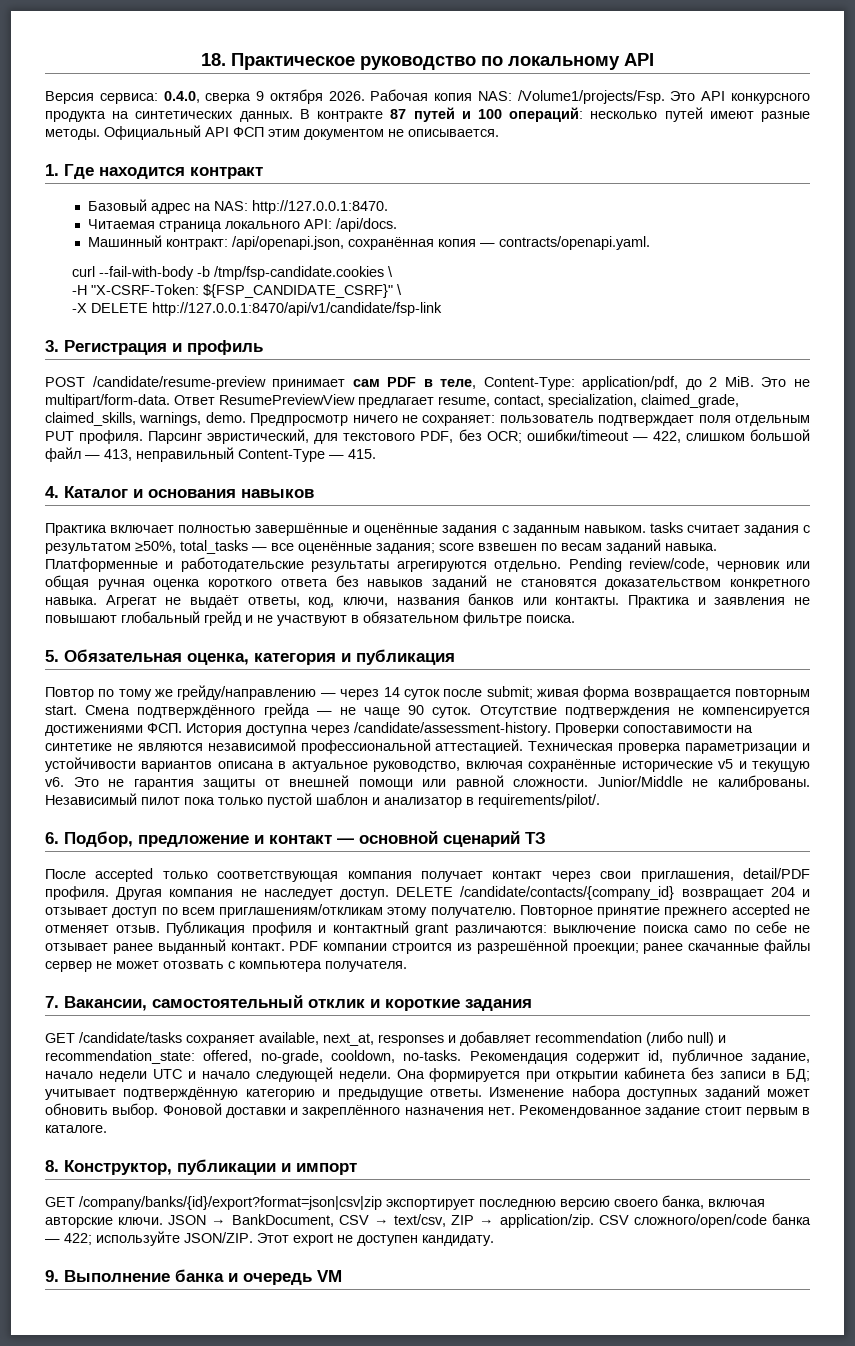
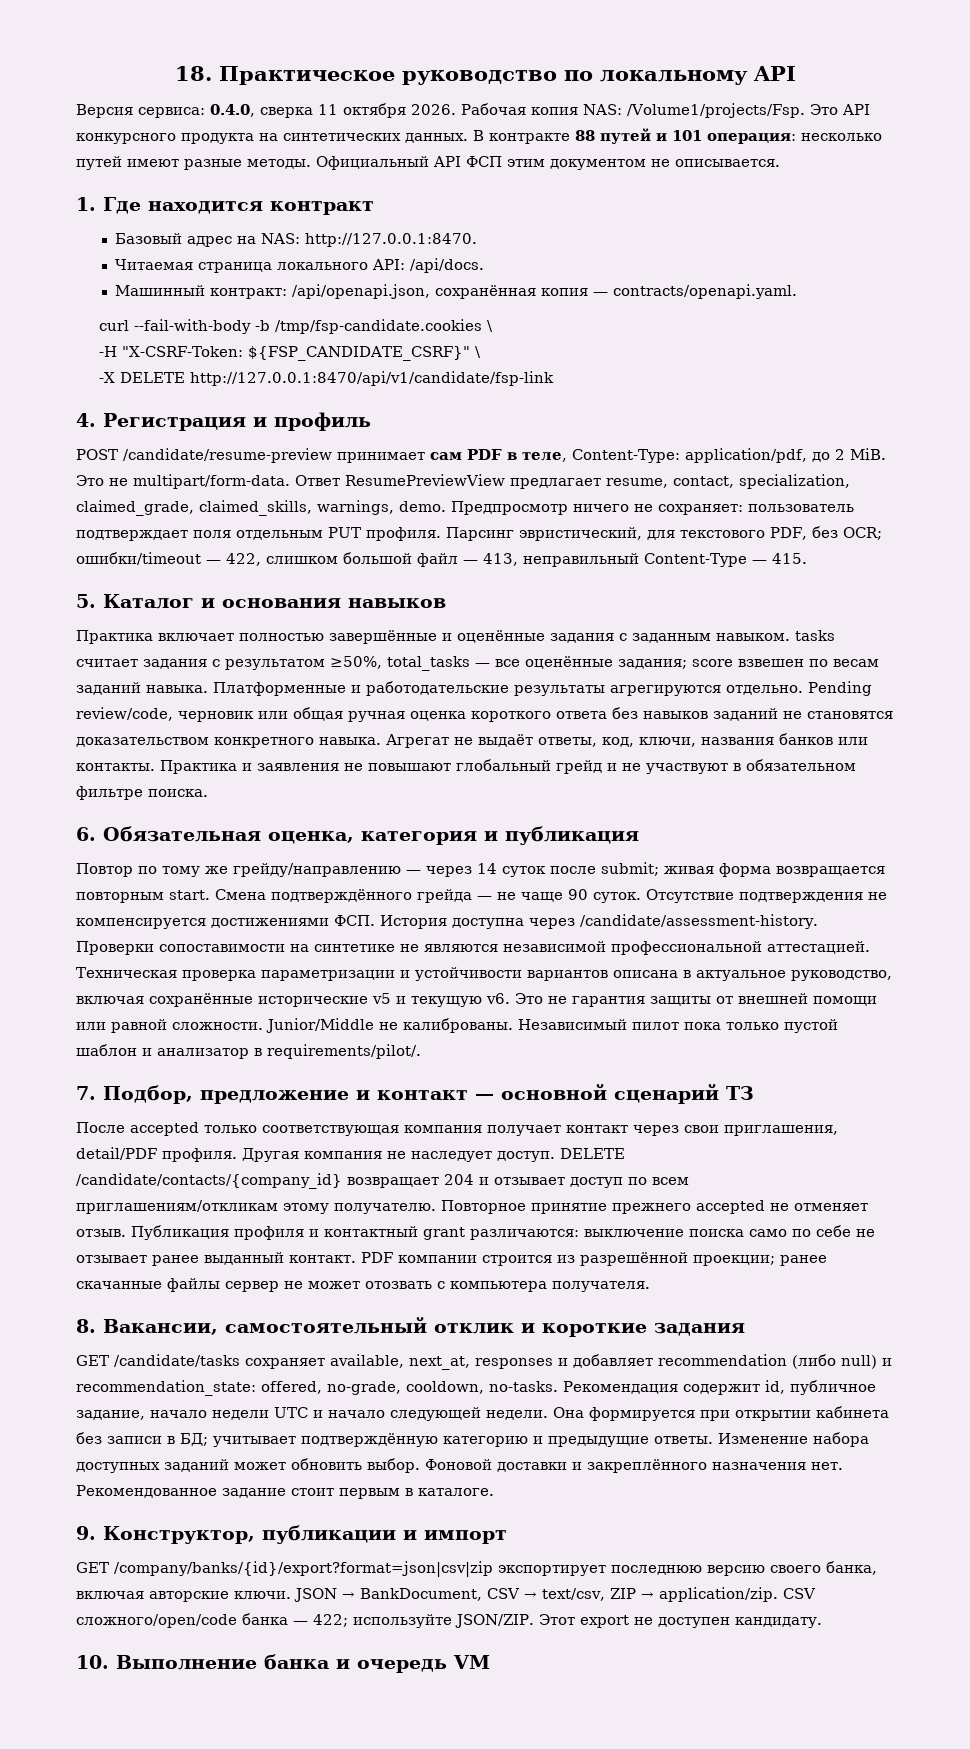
[256,91,265,101] 9 -> [318,104,338,115] 11
[390,109,407,119] 87 -> [575,130,595,141] 88
[477,107,584,122] 100 операций: -> [672,130,796,144] 101 операция:
[45,340,59,352] 3. -> [76,413,96,427] 4.
[45,486,59,498] 4. -> [76,594,96,608] 5.
[45,650,59,662] 5. -> [76,827,96,841] 6.
[45,832,59,844] 6. -> [76,1086,96,1100] 7.
[45,996,59,1008] 7. -> [76,1319,96,1333] 8.
[45,1160,59,1172] 8. -> [76,1526,96,1540] 9.
[45,1270,59,1282] 9. -> [76,1655,109,1669] 10.

